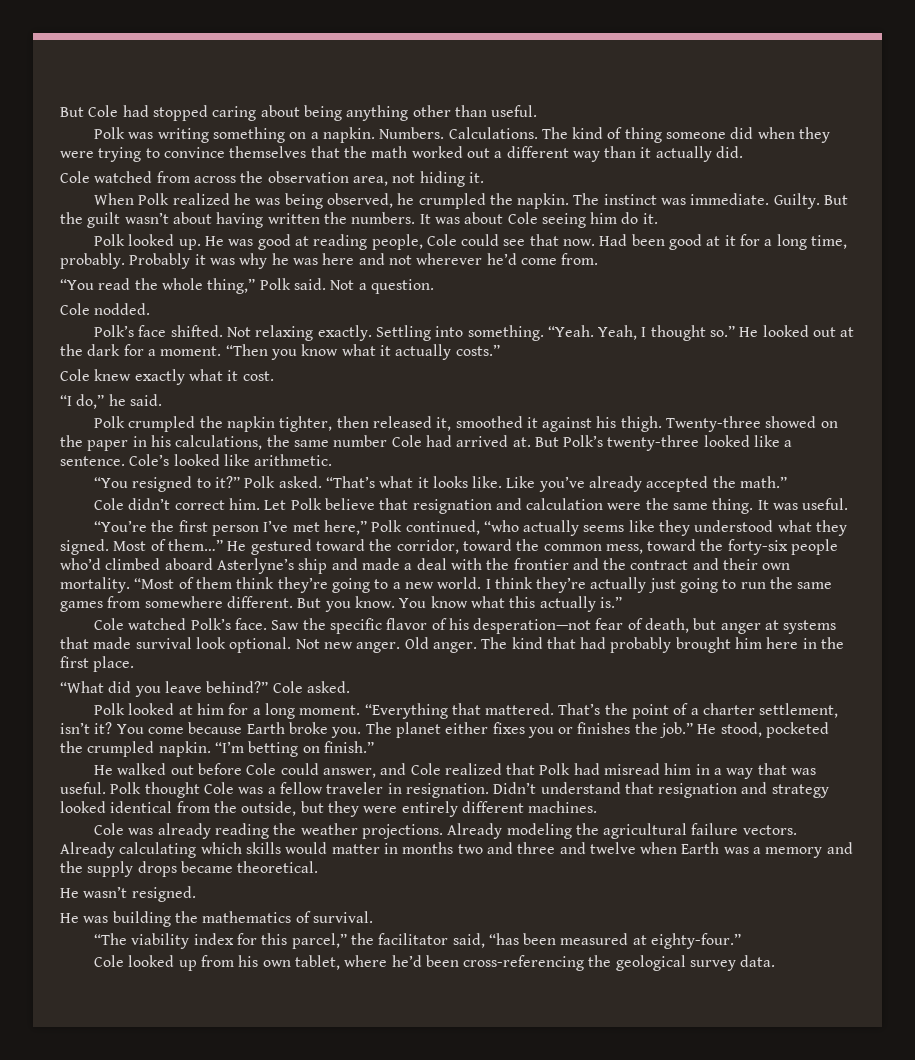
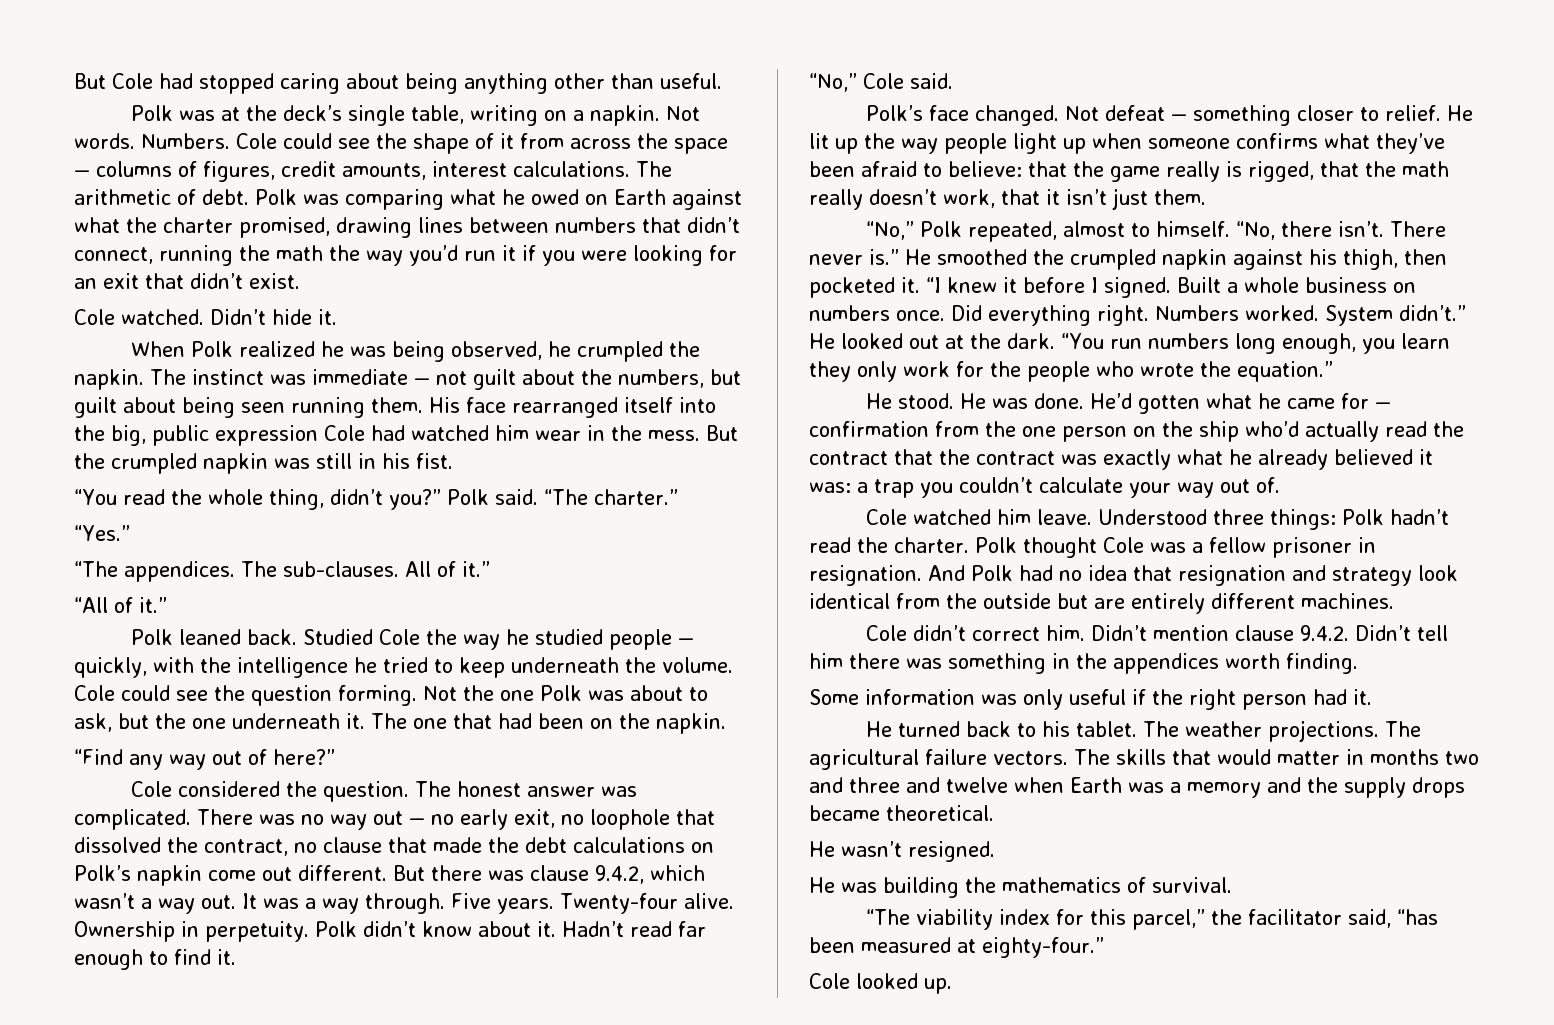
[157,127,831,143] [60,146,744,162] [60,171,465,187] writing something on a napkin. Numbers. Calculations. The kind of thing someone did when they were trying to convince themselves that the math worked out a different way than it actually did. // Cole watched from across the observation area, not hiding -> [220,105,700,126] [74,133,728,154] [74,161,672,182] [74,189,742,210] [74,217,740,238] [74,245,737,266] [74,273,300,289] [74,309,312,325] at the deck’s single table, writing on a napkin. Not words. Numbers. Cole could see the shape of it from across the space — columns of figures, credit amounts, interest calculations. The arithmetic of debt. Polk was comparing what he owed on Earth against what the charter promised, drawing lines between numbers that didn’t connect, running the math the way you’d run it if you were looking for an exit that didn’t exist. // Cole watched. Didn’t hide
[690,193,849,209] [60,212,658,228] [93,234,847,250] [60,253,599,269] [60,278,434,294] [60,303,151,315] [93,325,736,341] immediate. Guilty. But the guilt wasn’t about having written the numbers. It was about Cole seeing him do it. // Polk looked up. He was good at reading people, Cole could see that now. Had been good at it for a long time, probably. Probably it was why he was here and not wherever he’d come from. // “You read the whole thing,” Polk said. Not a question. // Cole nodded. // Polk’s face shifted. Not relaxing exactly. Settling into something. “Yeah. Yeah, I thought so.” -> [312,369,741,390] [74,397,716,418] [74,425,738,446] [74,453,453,474] [74,489,678,510] [74,525,130,541] [74,561,490,582] [74,597,167,613] [130,629,694,650] [74,657,733,678] [74,685,708,706] [74,713,726,734] [74,749,335,770] [130,781,637,802] [74,809,715,830] [74,837,714,856] [74,865,705,886] [74,893,734,914] [74,921,706,942] [74,949,236,970] [809,73,953,92] [865,105,1473,126] [809,133,1445,154] [809,161,1449,182] [809,188,1206,210] [865,221,1446,242] [809,249,1447,270] [809,277,1416,298] [809,305,1466,326] immediate — not guilt about the numbers, but guilt about being seen running them. His face rearranged itself into the big, public expression Cole had watched him wear in the mess. But the crumpled napkin was still in his fist. // “You read the whole thing, didn’t you?” Polk said. “The charter.” // “Yes.” // “The appendices. The sub-clauses. All of it.” // “All of it.” // Polk leaned back. Studied Cole the way he studied people — quickly, with the intelligence he tried to keep underneath the volume. Cole could see the question forming. Not the one Polk was about to ask, but the one underneath it. The one that had been on the napkin. // “Find any way out of here?” // Cole considered the question. The honest answer was complicated. There was no way out — no early exit, no loophole that dissolved the contract, no clause that made the debt calculations on Polk’s napkin come out different. But there was clause 9.4.2, which wasn’t a way out. It was a way through. Five years. Twenty-four alive. Ownership in perpetuity. Polk didn’t know about it. Hadn’t read far enough to find it. // “No,” Cole said. // Polk’s face changed. Not defeat — something closer to relief. He lit up the way people light up when someone confirms what they’ve been afraid to believe: that the game really is rigged, that the math really doesn’t work, that it isn’t just them. // “No,” Polk repeated, almost to himself. “No, there isn’t. There never is.” He smoothed the crumpled napkin against his thigh, then pocketed it. “I knew it before I signed. Built a whole business on numbers once. Did everything right. Numbers worked. System didn’t.”
[87,344,500,360] [60,369,274,385] [60,394,162,409] [93,416,838,432] [60,435,793,451] [60,454,333,466] [93,476,788,492] [93,498,849,514] [93,520,848,536] [60,539,839,555] [60,558,791,574] [60,577,833,593] [60,596,622,612] [93,618,837,634] [60,637,845,653] [60,656,135,672] [60,681,350,697] [93,703,839,719] [60,722,830,738] [60,741,374,757] [93,763,817,779] [60,782,106,794] dark for a moment. “Then you know what it actually costs.” // Cole knew exactly what it cost. // “I do,” he said. // Polk crumpled the napkin tighter, then released it, smoothed it against his thigh. Twenty-three showed on the paper in his calculations, the same number Cole had arrived at. But Polk’s twenty-three looked like a sentence. Cole’s looked like arithmetic. // “You resigned to it?” Polk asked. “That’s what it looks like. Like you’ve already accepted the math.” // Cole didn’t correct him. Let Polk believe that resignation and calculation were the same thing. It was useful. // “You’re the first person I’ve met here,” Polk continued, “who actually seems like they understood what they signed. Most of them…” He gestured toward the corridor, toward the common mess, toward the forty-six people who’d climbed aboard Asterlyne’s ship and made a deal with the frontier and the contract and their own mortality. “Most of them think they’re going to a new world. I think they’re actually just going to run the same games from somewhere different. But you know. You know what this actually is.” // Cole watched Polk’s face. Saw the specific flavor of his desperation—not fear of death, but anger at systems that made survival look optional. Not new anger. Old anger. The kind that had probably brought him here in the first place. // “What did you leave behind?” Cole asked. // Polk looked at him for a long moment. “Everything that mattered. That’s the point of a charter settlement, isn’t it? You come because Earth broke you. The planet either fixes you or finishes the job.” He stood, pocketed the crumpled napkin. “I’m betting on finish.” // He walked out before Cole could answer, and Cole realized that Polk had misread him in a way that was useful. -> [1007,333,1450,354] [809,361,1333,382] [865,393,1391,414] [809,421,1464,442] [809,449,1433,470] [809,477,1280,498] [865,509,1449,530] [809,537,969,553] dark. “You run numbers long enough, you learn they only work for the people who wrote the equation.” // He stood. He was done. He’d gotten what he came for — confirmation from the one person on the ship who’d actually read the contract that the contract was exactly what he already believed it was: a trap you couldn’t calculate your way out of. // Cole watched him leave. Understood three things: Polk hadn’t read the charter.
[326,782,384,794] traveler -> [1271,537,1352,558] prisoner
[493,782,621,794] Didn’t understand -> [928,565,1127,581] And Polk had no idea
[60,801,106,813] looked -> [1418,565,1458,581] look
[241,801,398,817] outside, but they were -> [983,593,1125,609] outside but are
[128,823,797,839] [60,842,281,858] was already reading the weather projections. Already modeling the agricultural failure vectors. Already calculating which skills -> [912,625,1448,641] [809,653,1358,674] [809,689,1372,710] [865,720,1421,742] [809,749,1211,770] didn’t correct him. Didn’t mention clause 9.4.2. Didn’t tell him there was something in the appendices worth finding. // Some information was only useful if the right person had it. // He turned back to his tablet. The weather projections. The agricultural failure vectors. The skills that
[178,955,776,971] up from his own tablet, where he’d been cross-referencing the geological survey data. -> [924,978,952,994] up.

